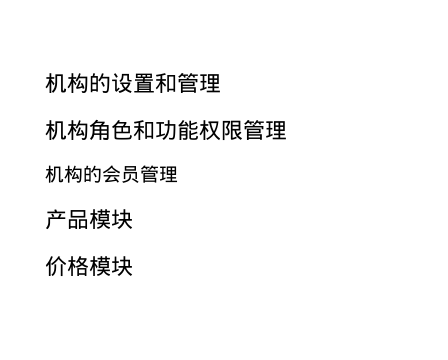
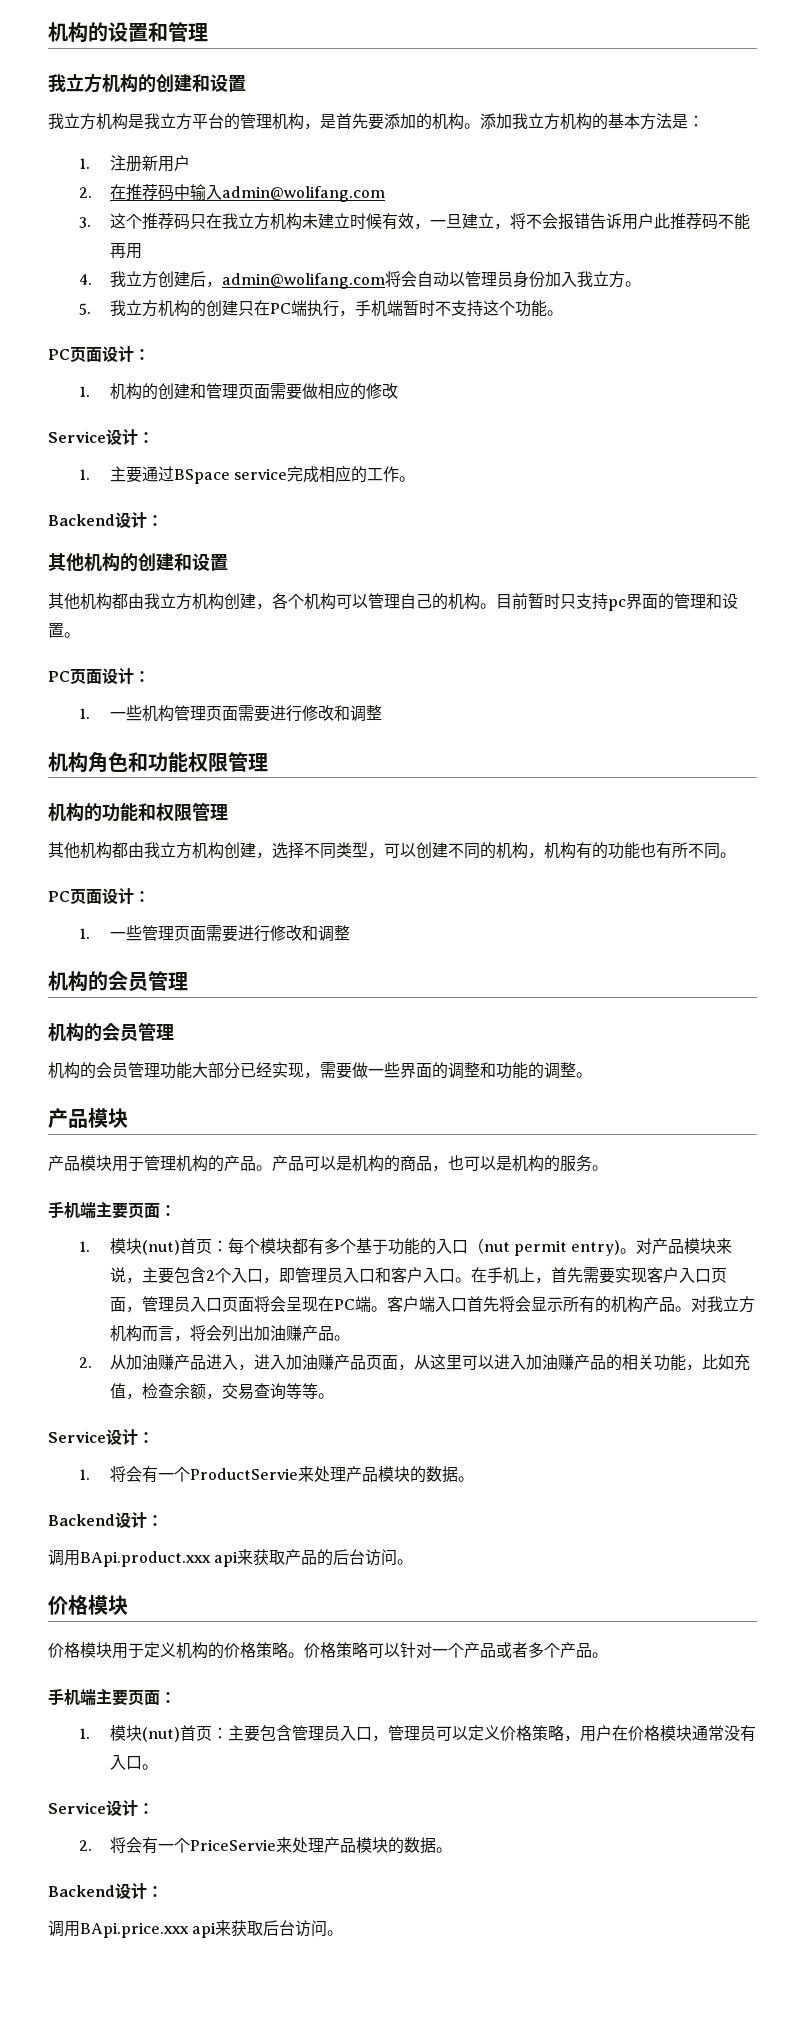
(221, 83) none -> [48,73,246,93] [48,113,704,130] [78,155,190,172] [78,184,385,202] [78,213,750,230] [109,243,142,259] [78,271,641,289] [78,300,563,317] [48,346,150,363] [78,382,398,400] [48,429,154,445] [78,465,415,484] [48,512,163,528] [48,553,228,572] [48,593,738,611] [48,623,80,638] [48,668,150,685] [78,705,382,722] // 我立方机构的创建和设置 // 我立方机构是我立方平台的管理机构，是首先要添加的机构。添加我立方机构的基本方法是： // 1.注册新用户 // 2.在推荐码中输入admin@wolifang.com // 3.这个推荐码只在我立方机构未建立时候有效，一旦建立，将不会报错告诉用户此推荐码不能再用 // 4.我立方创建后，admin@wolifang.com将会自动以管理员身份加入我立方。 // 5.我立方机构的创建只在PC端执行，手机端暂时不支持这个功能。 // PC页面设计： // 1.机构的创建和管理页面需要做相应的修改 // Service设计： // 1.主要通过BSpace service完成相应的工作。 // Backend设计： // 其他机构的创建和设置 // 其他机构都由我立方机构创建，各个机构可以管理自己的机构。目前暂时只支持pc界面的管理和设置。 // PC页面设计： // 1.一些机构管理页面需要进行修改和调整
[102,165,178,183] [45,209,133,230] [45,256,133,277] 会员管理 // 产品模块 // 价格模块 -> [102,802,228,822] [48,842,736,859] [48,888,150,905] [78,925,350,942] [48,971,188,992] [48,1022,174,1042] [48,1062,592,1079] [48,1108,128,1129] [48,1155,608,1172] [48,1201,176,1219] [78,1238,733,1256] [109,1267,727,1284] [109,1296,755,1313] [109,1325,350,1342] [78,1354,750,1371] [109,1383,334,1400] [48,1429,154,1445] [78,1466,474,1483] [48,1512,163,1528] [48,1549,414,1567] [48,1595,128,1615] [48,1642,608,1659] [48,1688,176,1706] [78,1725,756,1742] [109,1755,158,1770] [48,1800,154,1816] [78,1837,452,1854] [48,1883,163,1899] [48,1920,344,1938] 功能和权限管理 // 其他机构都由我立方机构创建，选择不同类型，可以创建不同的机构，机构有的功能也有所不同。 // PC页面设计： // 1.一些管理页面需要进行修改和调整 // 机构的会员管理 // 机构的会员管理 // 机构的会员管理功能大部分已经实现，需要做一些界面的调整和功能的调整。 // 产品模块 // 产品模块用于管理机构的产品。产品可以是机构的商品，也可以是机构的服务。 // 手机端主要页面： // 1.模块(nut)首页：每个模块都有多个基于功能的入口（nut permit entry)。对产品模块来说，主要包含2个入口，即管理员入口和客户入口。在手机上，首先需要实现客户入口页面，管理员入口页面将会呈现在PC端。客户端入口首先将会显示所有的机构产品。对我立方机构而言，将会列出加油赚产品。 // 2.从加油赚产品进入，进入加油赚产品页面，从这里可以进入加油赚产品的相关功能，比如充值，检查余额，交易查询等等。 // Service设计： // 1.将会有一个ProductServie来处理产品模块的数据。 // Backend设计： // 调用BApi.product.xxx api来获取产品的后台访问。 // 价格模块 // 价格模块用于定义机构的价格策略。价格策略可以针对一个产品或者多个产品。 // 手机端主要页面： // 1.模块(nut)首页：主要包含管理员入口，管理员可以定义价格策略，用户在价格模块通常没有入口。 // Service设计： // 2.将会有一个PriceServie来处理产品模块的数据。 // Backend设计： // 调用BApi.price.xxx api来获取后台访问。

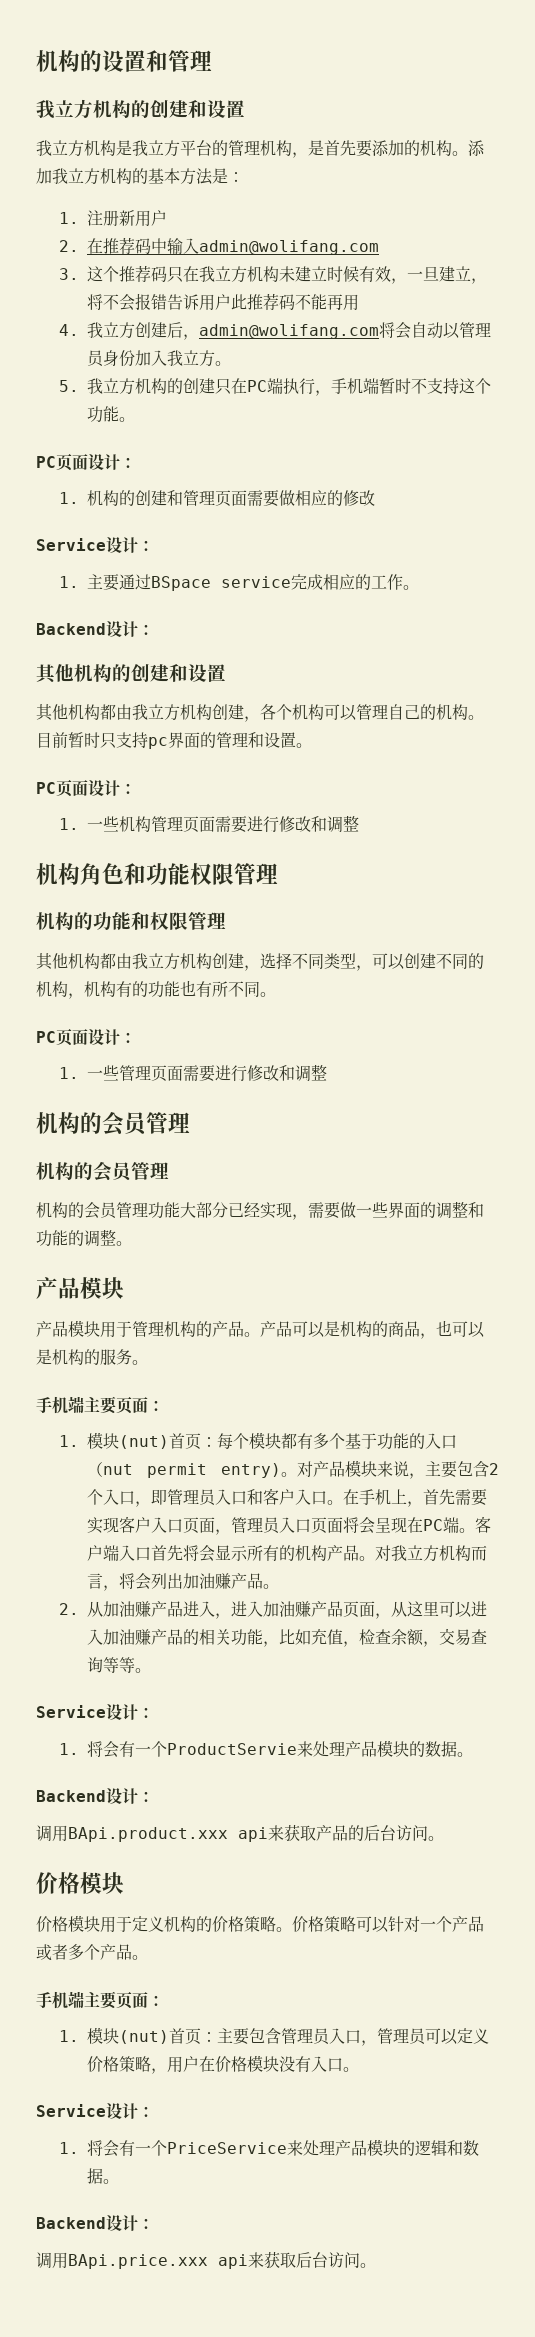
[691,1725,724,1741] 通常 -> (280, 2064) none
[78,1837,404,1854] 2.将会有一个PriceServie来处理产品模块的 -> [59,2139,464,2157] 1.将会有一个PriceService来处理产品模块的逻辑和

